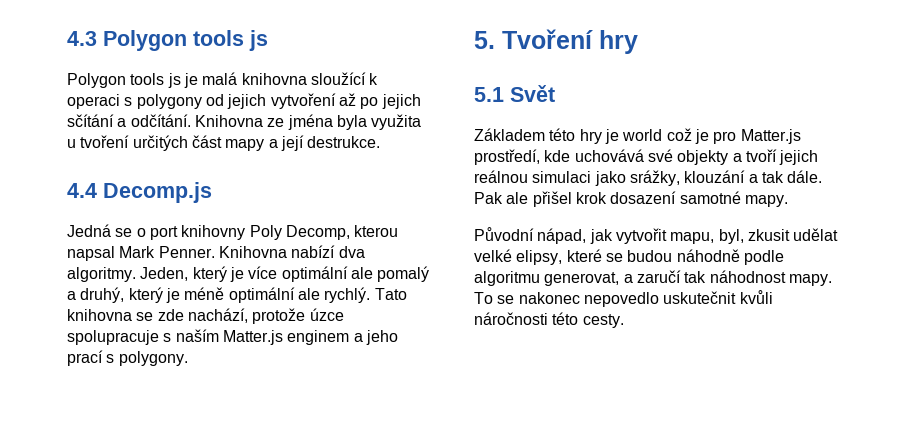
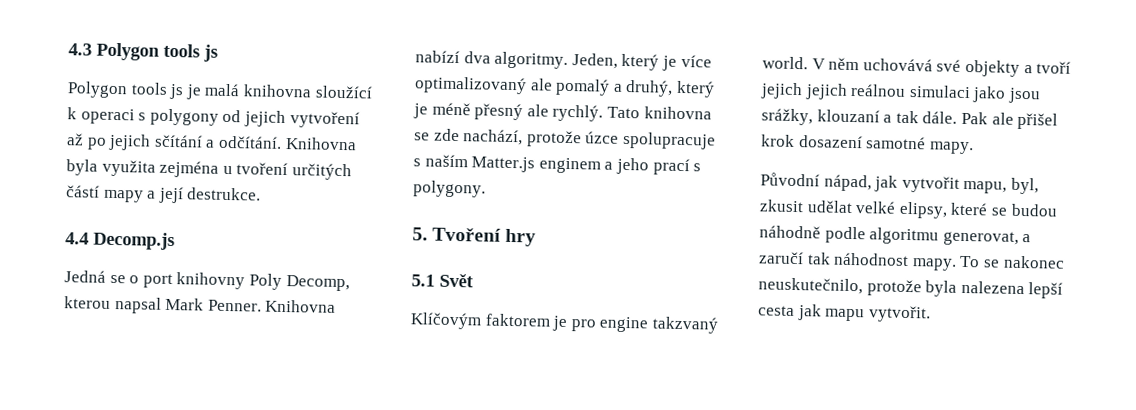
[267,114,333,130] ze jména -> (357, 144) none
(422, 122) none -> [159,160,220,178] zejména
[191,135,222,148] část -> [66,185,100,198] částí
[281,266,348,282] optimální -> [414,76,527,95] optimalizovaný
[228,287,295,303] optimální -> [474,103,524,121] přesný
[474,128,801,144] [474,149,571,165] Základem této hry je world což je pro Matter.js prostředí, kde -> [410,312,719,334] [762,56,860,71] Klíčovým faktorem je pro engine takzvaný world. V něm
(819, 157) none -> [804,83,848,100] jejich
[629,170,746,186] srážky, klouzání -> [1007,87,1041,104] [761,108,880,126] jsou srážky, klouzaní
[583,290,773,307] [474,312,624,328] nepovedlo uskutečnit kvůli náročnosti této cesty. -> [758,277,1064,299] [758,304,931,323] neuskutečnilo, protože byla nalezena lepší cesta jak mapu vytvořit.

